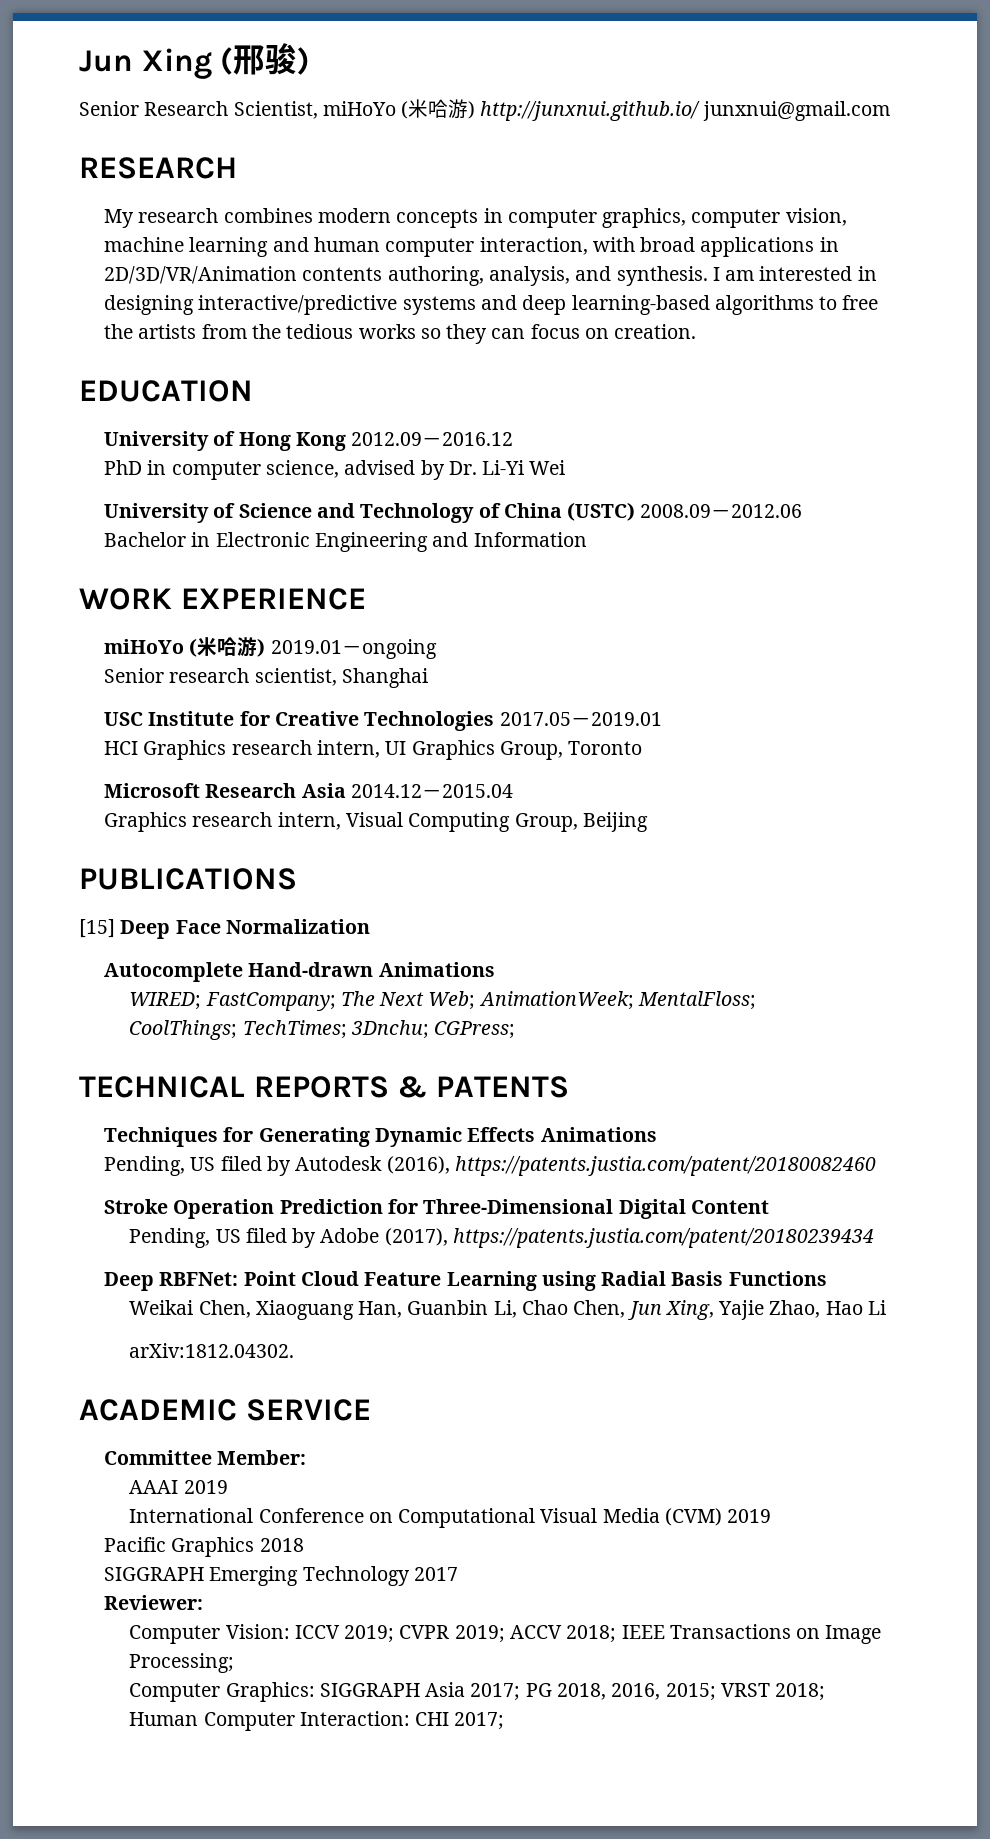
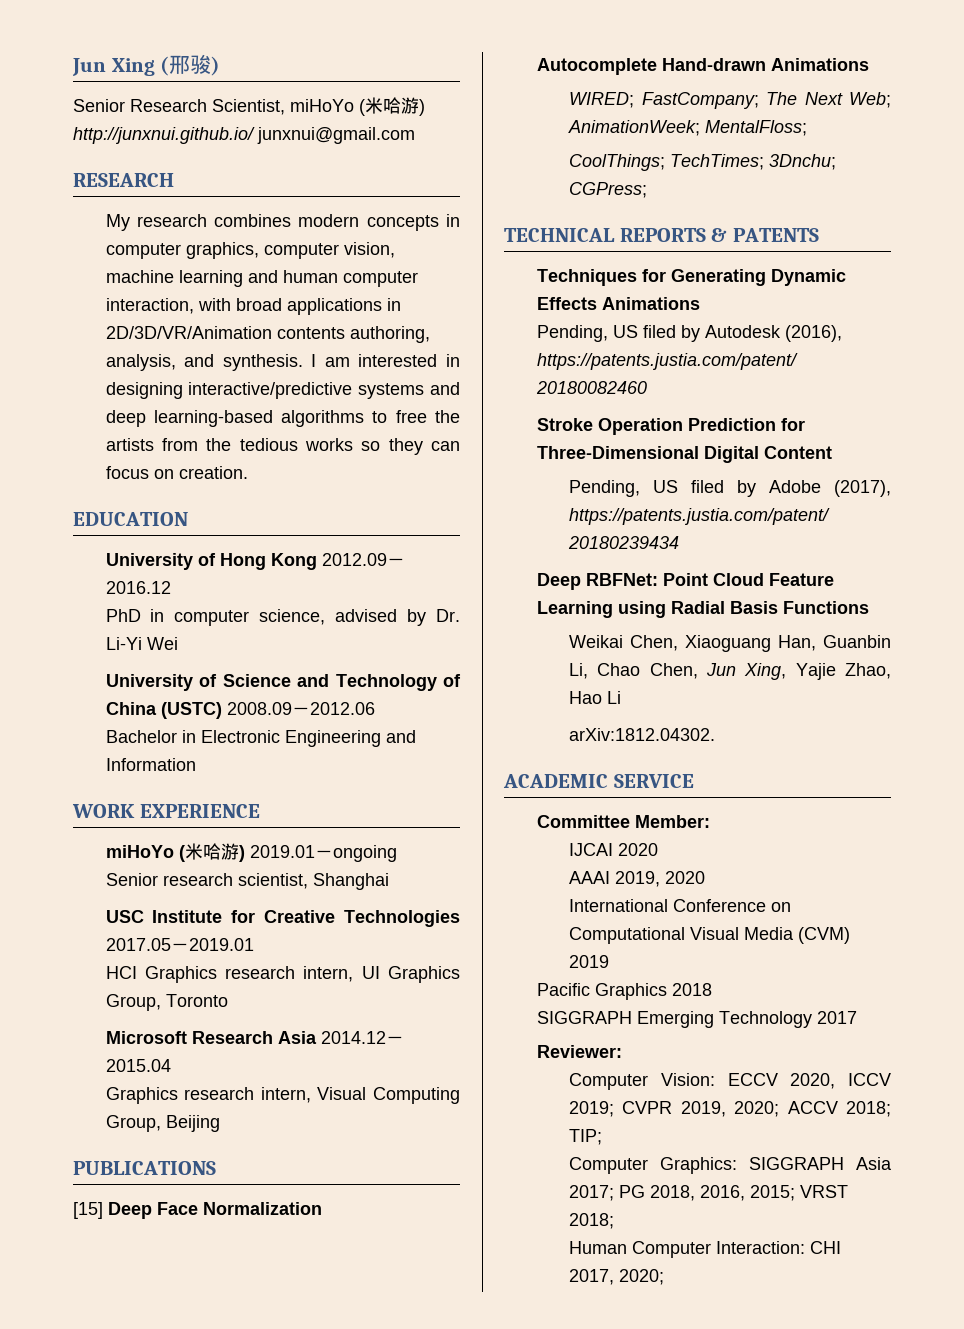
(307, 1457) none -> [569,843,659,856] // IJCAI 2020
[183,1480,228,1494] 2019 -> [615,871,706,887] 2019, 2020
(290, 1631) none -> [727,1073,836,1089] ECCV 2020,
[454,1624,882,1644] [129,1653,235,1673] 2019; ACCV 2018; IEEE Transactions on Image Processing; -> [680,1101,891,1117] [569,1129,603,1145] 2019, 2020; ACCV 2018; TIP;
[454,1712,505,1730] 2017; -> [569,1269,665,1285] 2017, 2020;

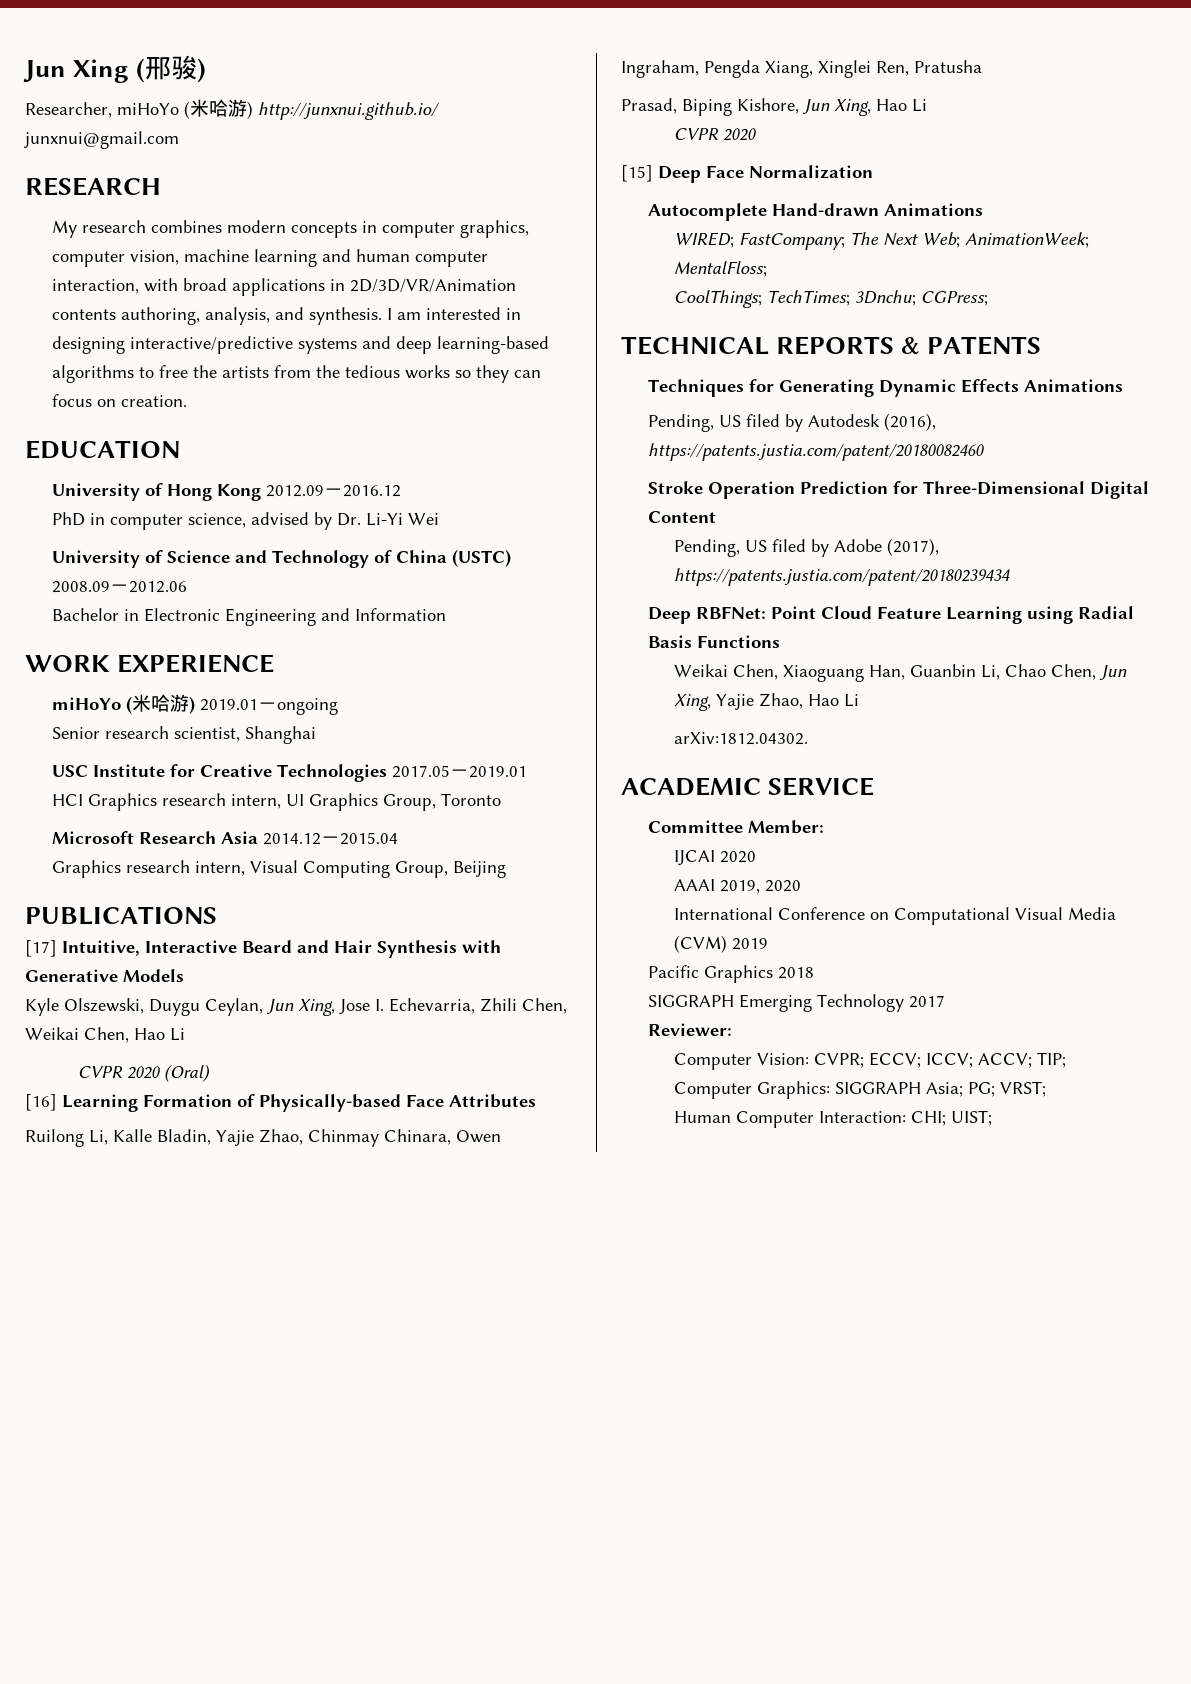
[73,99,285,115] Senior Research Scientist, -> [25,102,112,118] Researcher,
(216, 1168) none -> [25,940,501,958] [25,969,184,982] [25,998,567,1016] [25,1027,185,1043] [78,1064,211,1082] [25,1094,536,1112] [25,1129,501,1147] [621,60,982,78] [621,98,927,116] [674,128,757,141] // [17] Intuitive, Interactive Beard and Hair Synthesis with Generative Models // Kyle Olszewski, Duygu Ceylan, Jun Xing, Jose I. Echevarria, Zhili Chen, Weikai Chen, Hao Li // CVPR 2020 (Oral) // [16] Learning Formation of Physically-based Face Attributes // Ruilong Li, Kalle Bladin, Yajie Zhao, Chinmay Chinara, Owen Ingraham, Pengda Xiang, Xinglei Ren, Pratusha // Prasad, Biping Kishore, Jun Xing, Hao Li // CVPR 2020
[727,1073,891,1089] [569,1101,891,1117] [569,1129,603,1145] [569,1157,892,1174] [569,1185,849,1201] [569,1213,615,1229] ECCV 2020, ICCV 2019; CVPR 2019, 2020; ACCV 2018; TIP; // Computer Graphics: SIGGRAPH Asia 2017; PG 2018, 2016, 2015; VRST 2018; -> [814,1052,1067,1068] [674,1081,1047,1099] CVPR; ECCV; ICCV; ACCV; TIP; // Computer Graphics: SIGGRAPH Asia; PG; VRST;
[810,1241,842,1254] [569,1269,665,1285] CHI 2017, 2020; -> [911,1110,993,1126] CHI; UIST;

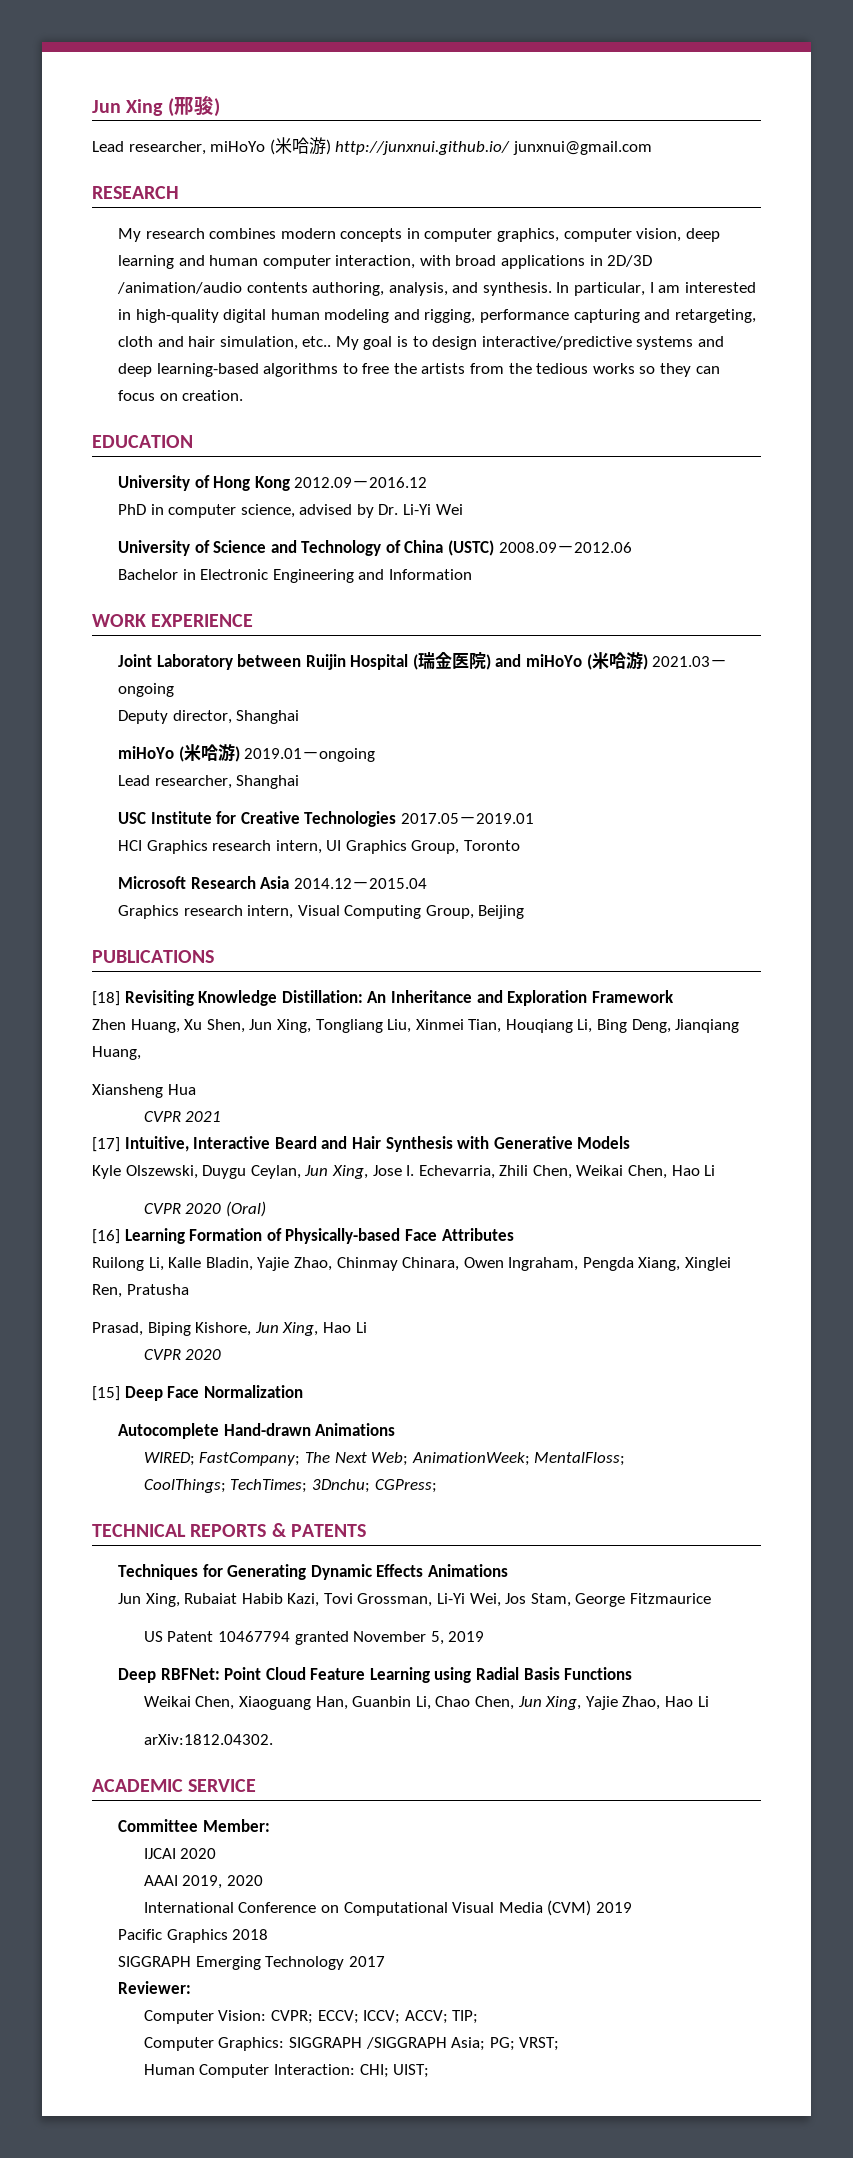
[25,102,112,118] Researcher, -> [92,141,206,155] Lead researcher,
[183,249,249,262] machine -> [685,228,720,242] deep
[349,279,516,293] 2D/3D/VR/Animation -> [607,255,653,267] [116,282,242,294] 2D/3D /animation/audio
(382, 316) none -> [556,282,646,296] In particular,
[51,336,125,354] designing -> [135,309,756,323] [117,336,478,350] high-quality digital human modeling and rigging, performance capturing and retargeting, cloth and hair simulation, etc.. My goal is to design
(275, 663) none -> [117,651,728,670] [117,683,174,697] [117,710,300,724] // Joint Laboratory between Ruijin Hospital (瑞金医院) and miHoYo (米哈游) 2021.03－ongoing // Deputy director, Shanghai
[51,726,240,742] Senior research scientist, -> [117,775,232,789] Lead researcher,
(217, 915) none -> [92,990,674,1006] [92,1019,740,1033] [92,1046,141,1060] [92,1084,196,1098] [143,1111,222,1122] // [18] Revisiting Knowledge Distillation: An Inheritance and Exploration Framework // Zhen Huang, Xu Shen, Jun Xing, Tongliang Liu, Xinmei Tian, Houqiang Li, Bing Deng, Jianqiang Huang, // Xiansheng Hua // CVPR 2021
[647,413,936,432] [647,443,984,461] [647,481,1149,499] [647,511,716,523] [674,538,940,557] [674,568,1011,586] Pending, US filed by Autodesk (2016), https://patents.justia.com/patent/20180082460 // Stroke Operation Prediction for Three-Dimensional Digital Content // Pending, US filed by Adobe (2017), https://patents.justia.com/patent/20180239434 -> [117,1593,711,1607] [143,1631,485,1645] Jun Xing, Rubaiat Habib Kazi, Tovi Grossman, Li-Yi Wei, Jos Stam, George Fitzmaurice // US Patent 10467794 granted November 5, 2019
(922, 1088) none -> [365,2037,447,2049] /SIGGRAPH

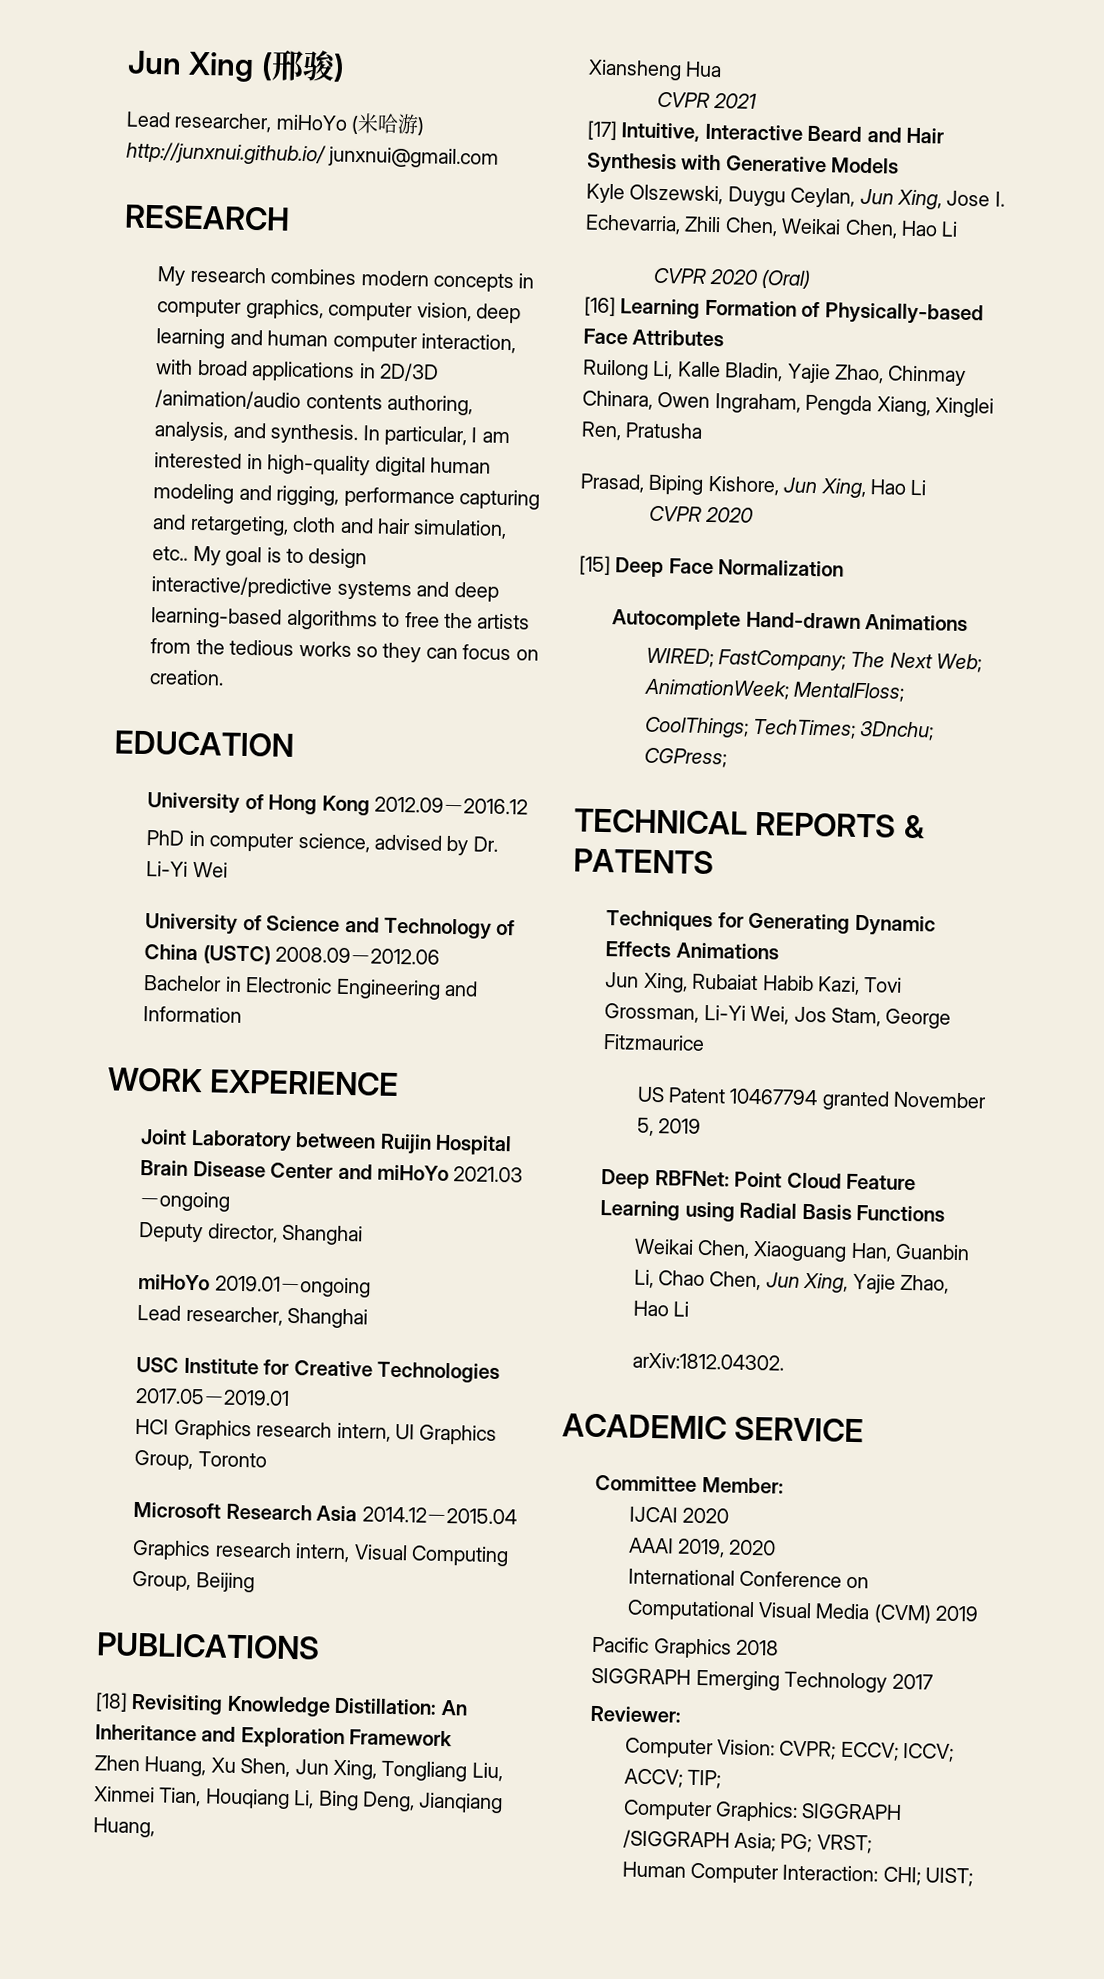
[412,651,648,670] (瑞金医院) and miHoYo (米哈游) -> [140,1159,449,1182] Brain Disease Center and miHoYo
[178,744,240,762] (米哈游) -> (211, 1282) none

